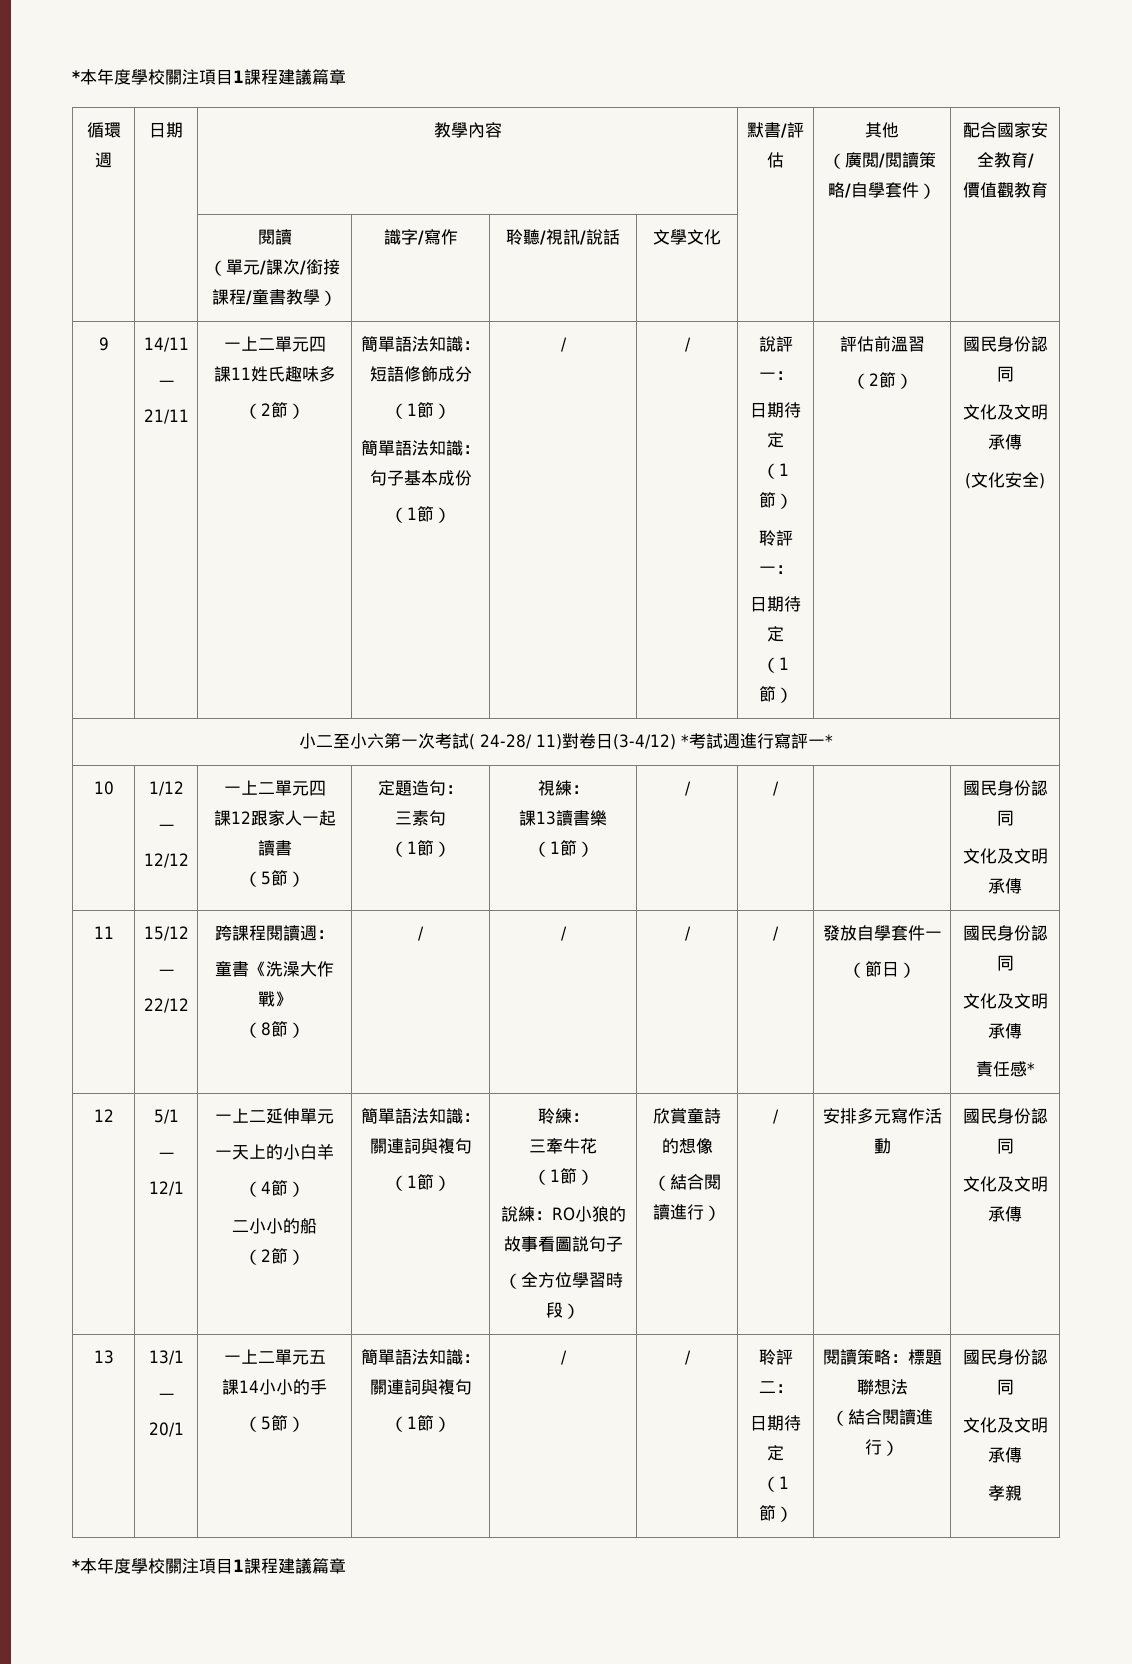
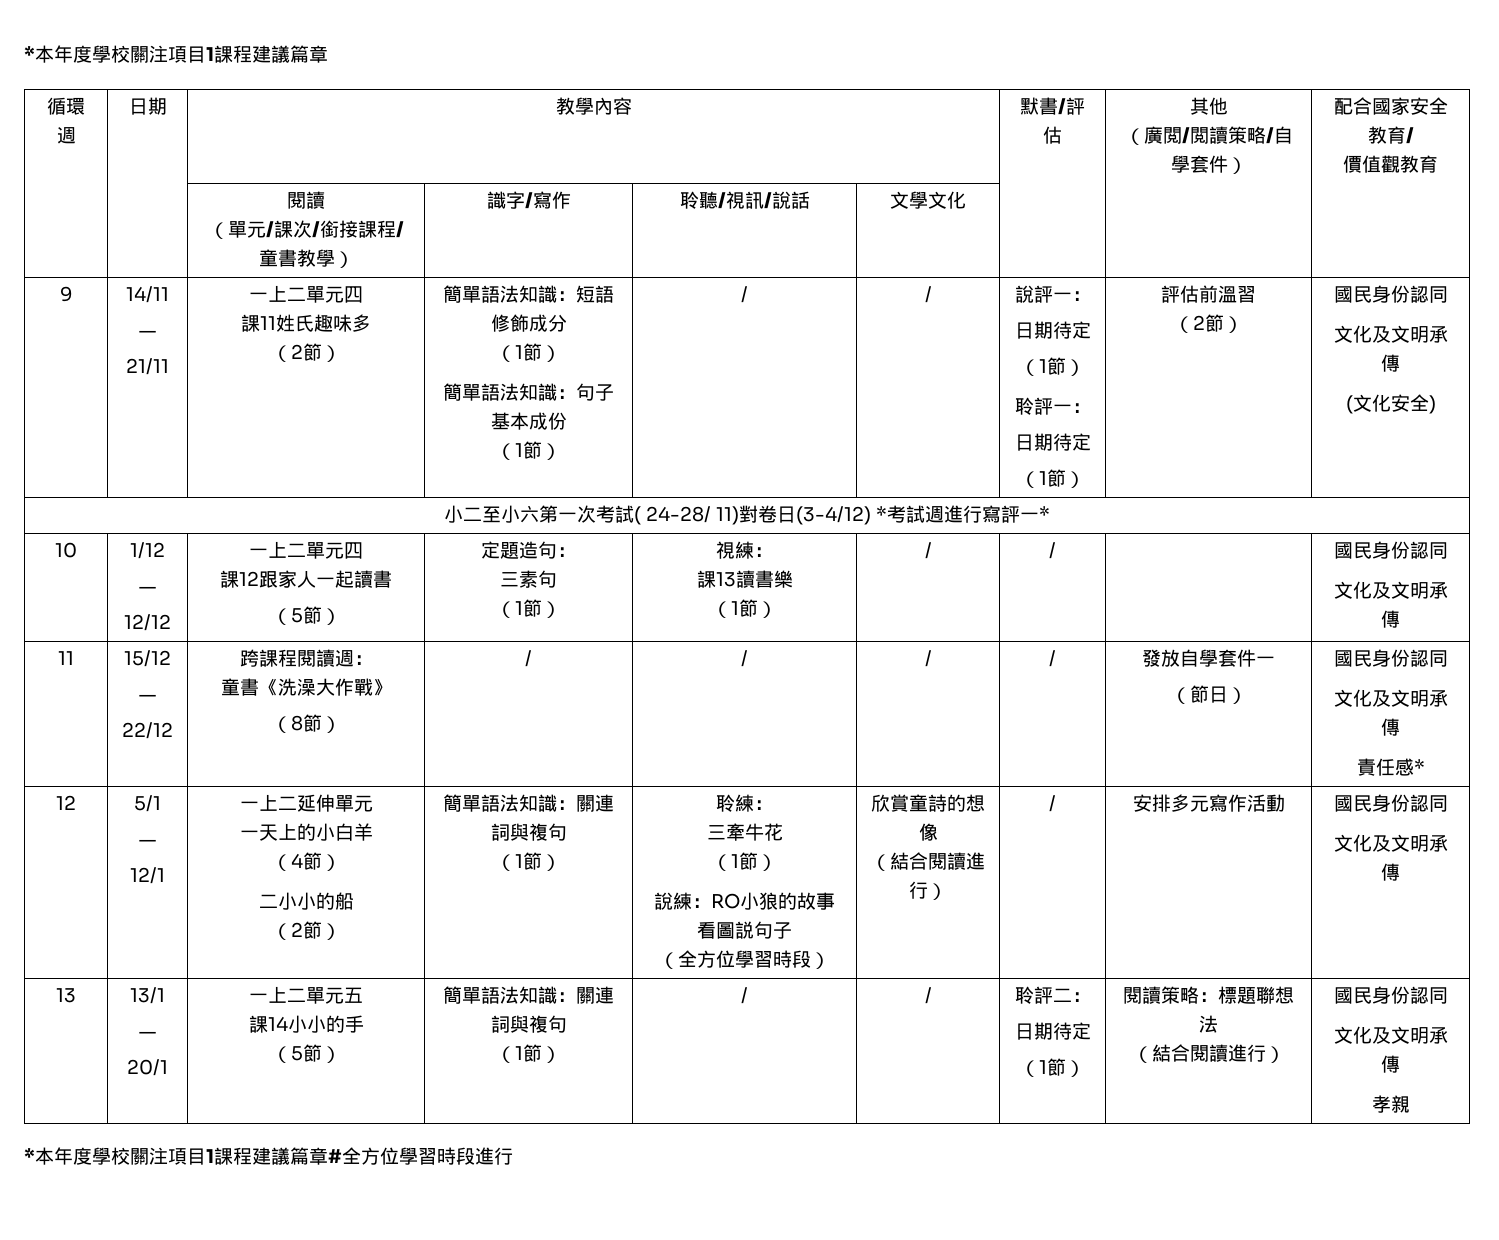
(346, 1566) none -> [328,1147,513,1165] #全方位學習時段進行

